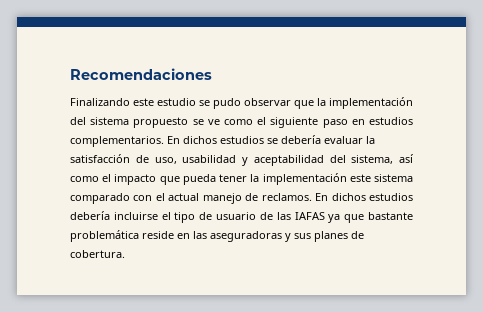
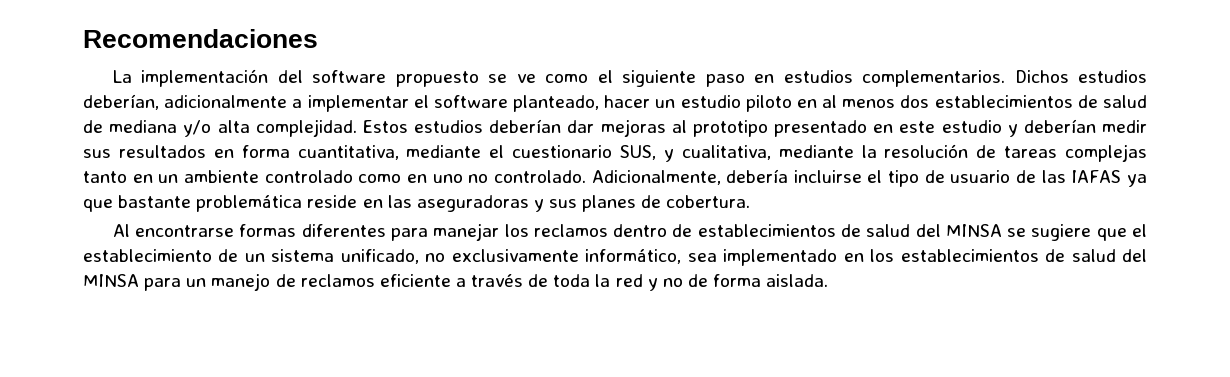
[70,98,326,109] Finalizando este estudio se pudo observar que la -> [112,70,132,83] La
[90,117,130,125] sistema -> [312,70,387,83] software
[167,135,375,144] [70,154,413,166] [70,173,414,185] [70,193,414,204] En dichos estudios se debería evaluar la satisfacción de uso, usabilidad y aceptabilidad del sistema, así como el impacto que pueda tener la implementación este sistema comparado con el actual manejo de reclamos. En dichos estudios -> [1014,70,1147,83] [83,94,1147,112] [83,119,1147,137] [83,144,1147,162] [83,170,721,185] Dichos estudios deberían, adicionalmente a implementar el software planteado, hacer un estudio piloto en al menos dos establecimientos de salud de mediana y/o alta complejidad. Estos estudios deberían dar mejoras al prototipo presentado en este estudio y deberían medir sus resultados en forma cuantitativa, mediante el cuestionario SUS, y cualitativa, mediante la resolución de tareas complejas tanto en un ambiente controlado como en uno no controlado. Adicionalmente,
(125, 254) none -> [112,223,1148,241] [83,249,1148,266] [83,273,829,291] // Al encontrarse formas diferentes para manejar los reclamos dentro de establecimientos de salud del MINSA se sugiere que el establecimiento de un sistema unificado, no exclusivamente informático, sea implementado en los establecimientos de salud del MINSA para un manejo de reclamos eficiente a través de toda la red y no de forma aislada.

